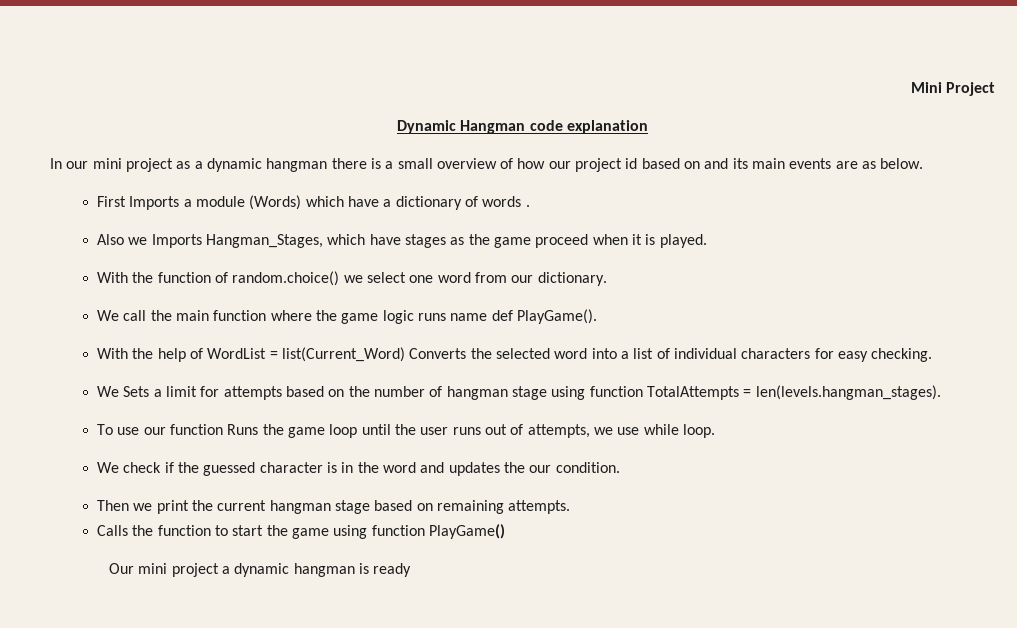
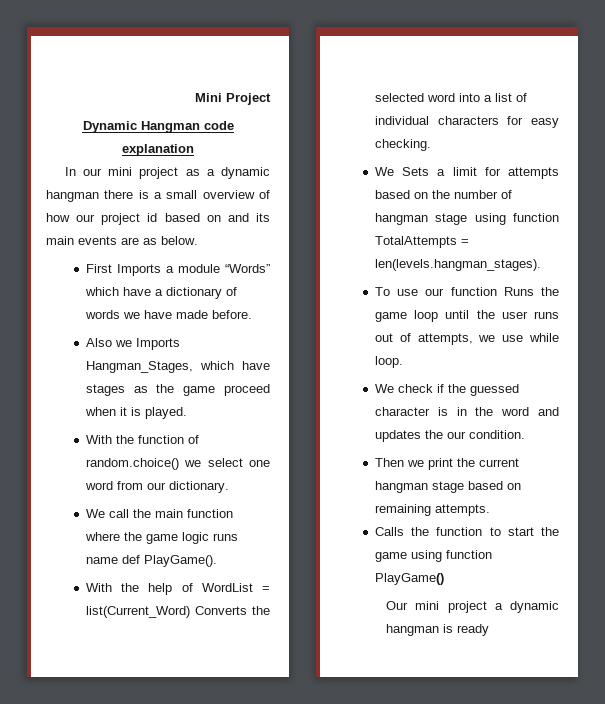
[249,195,302,210] (Words) -> [225,264,270,273] “Words”
[525,205,530,207] . -> [122,310,252,319] we have made before.

